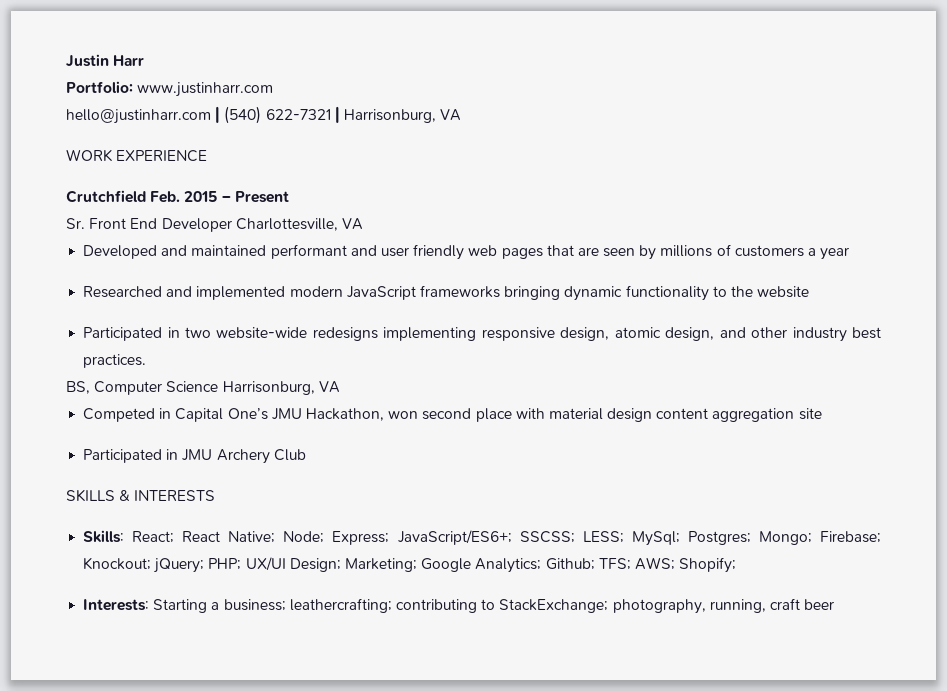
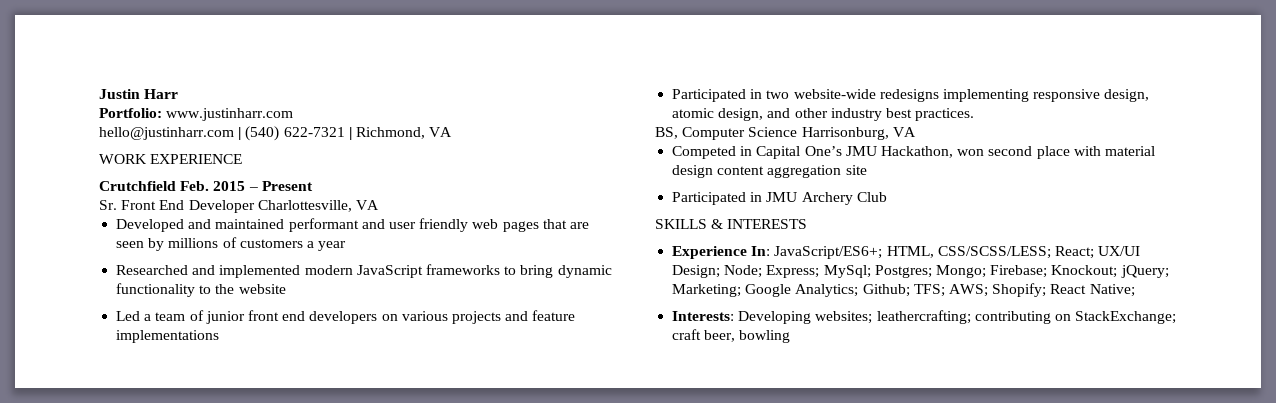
[343,109,436,123] Harrisonburg, -> [355,127,425,139] Richmond,
[504,286,561,300] bringing -> [504,265,554,278] to bring
(810, 292) none -> [116,310,576,324] [116,330,220,343] // Led a team of junior front end developers on various projects and feature implementations
[83,530,624,545] Skills: React; React Native; Node; Express; JavaScript/ES6+; SSCSS; LESS; -> [672,246,1141,259] [672,265,820,278] Experience In: JavaScript/ES6+; HTML, CSS/SCSS/LESS; React; UX/UI Design; Node; Express;
[208,557,341,572] PHP; UX/UI Design; -> (1169, 271) none
(737, 565) none -> [1050,284,1135,297] React Native;
[153,598,835,614] Starting a business; leathercrafting; contributing to StackExchange; photography, running, craft beer -> [738,310,1177,324] [672,329,791,343] Developing websites; leathercrafting; contributing on StackExchange; craft beer, bowling

